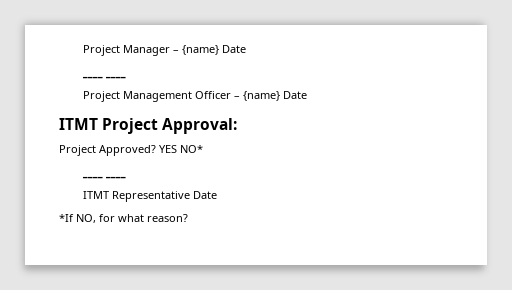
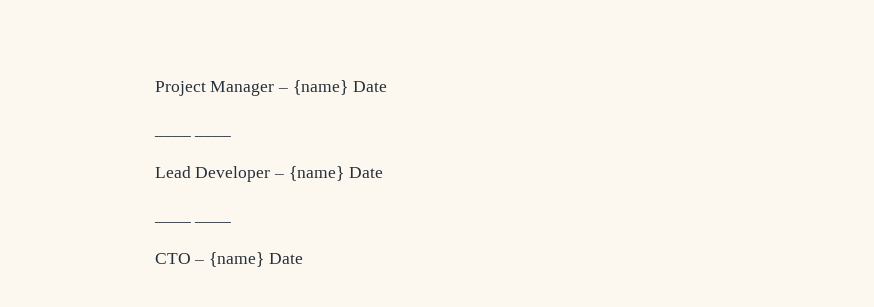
[83,91,308,102] [59,118,238,134] [59,145,203,156] [82,176,127,179] [83,191,218,202] [59,214,188,223] Project Management Officer – {name} Date // ITMT Project Approval: // Project Approved? YES NO* // ____ ____ // ITMT Representative Date // *If NO, for what reason? -> [154,166,383,182] [153,221,232,223] [154,252,303,267] Lead Developer – {name} Date // ____ ____ // CTO – {name} Date

